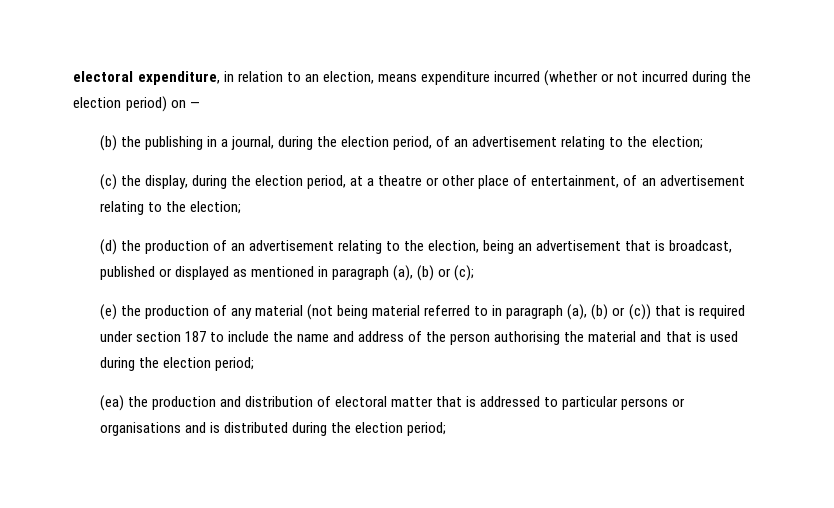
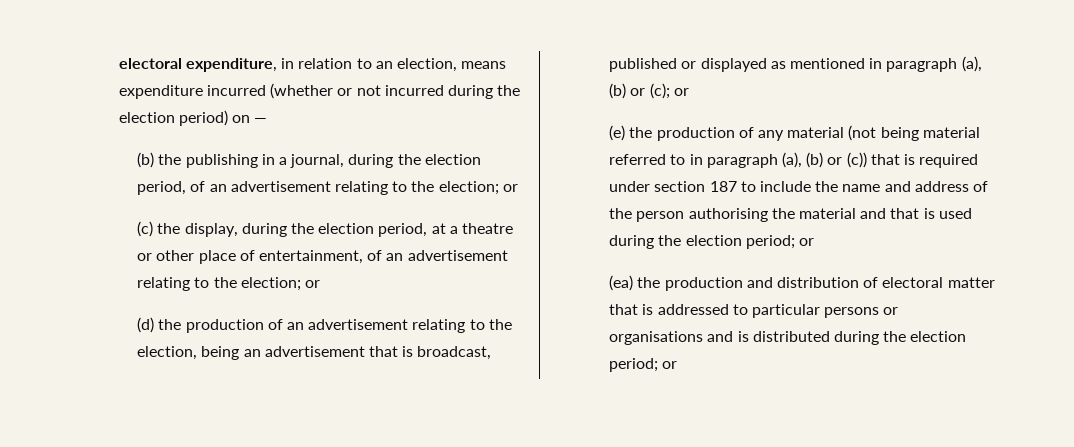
(703, 142) none -> [502,184,518,192] or
(241, 207) none -> [304,280,320,288] or
(475, 273) none -> [673,88,689,96] or
(254, 364) none -> [798,238,814,246] or
(447, 429) none -> [662,361,678,369] or

